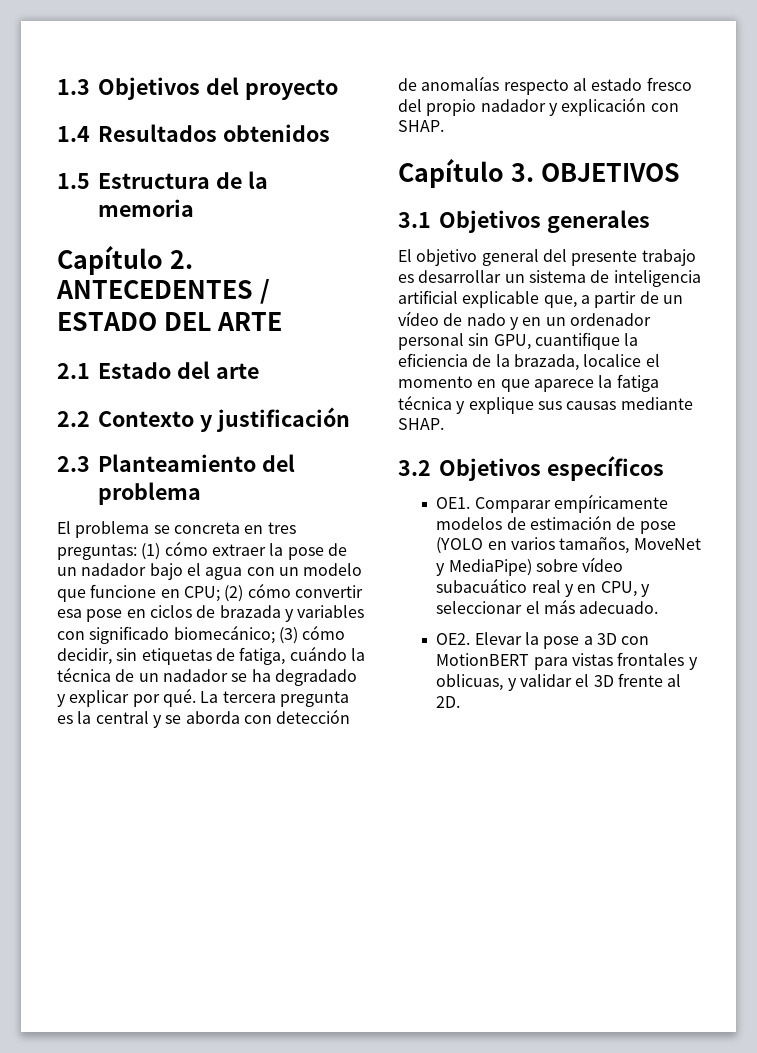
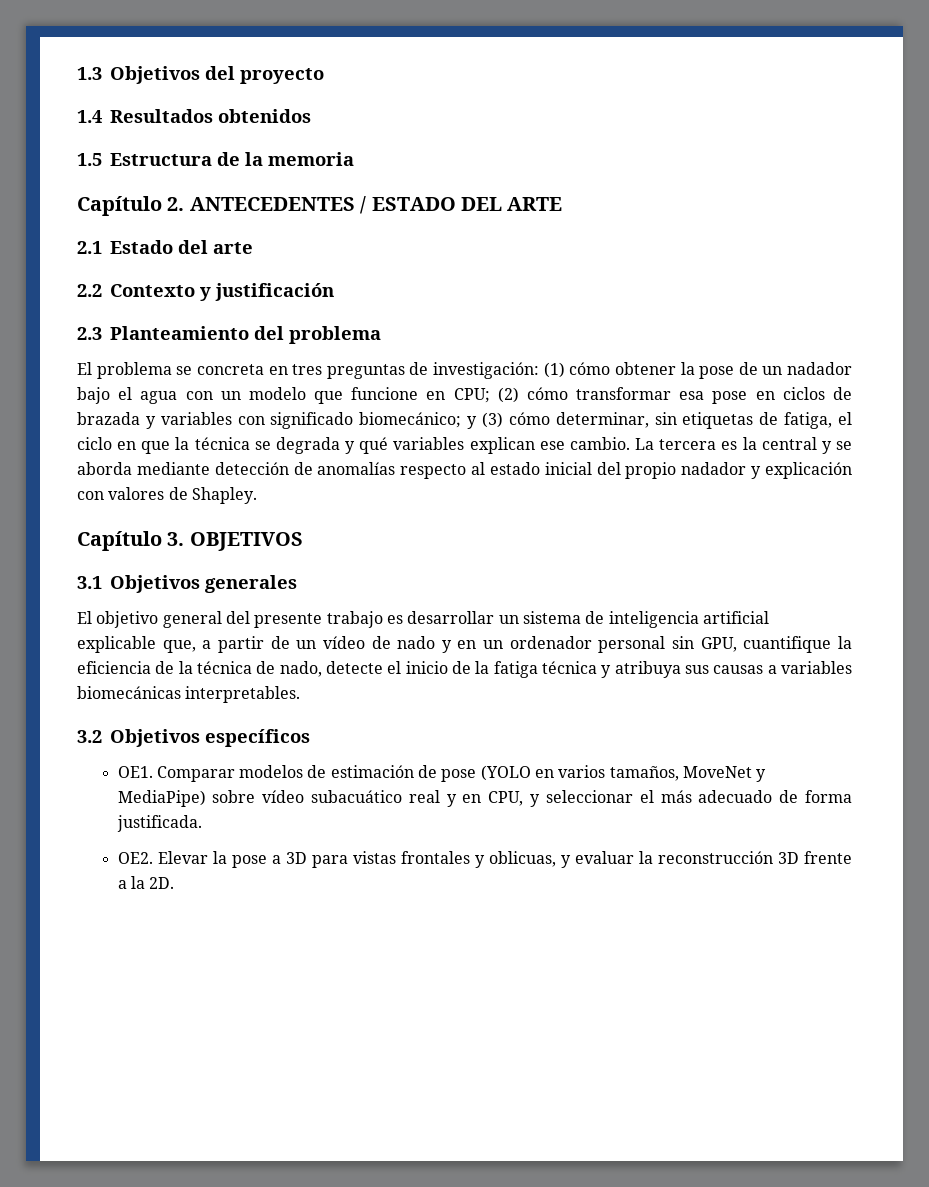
[57,544,137,560] preguntas: -> [326,362,539,379] preguntas de investigación:
[211,544,266,556] extraer -> [614,362,676,375] obtener
[294,585,363,598] convertir -> [576,387,672,400] transformar
(275, 634) none -> [467,416,478,429] y
[57,648,112,665] decidir, -> [555,412,649,428] determinar,
[289,646,365,661] [57,667,357,686] [57,688,196,707] cuándo la técnica de un nadador se ha degradado y explicar por qué. -> [838,412,852,425] [77,437,630,454] el ciclo en que la técnica se degrada y qué variables explican ese cambio.
[279,691,349,707] pregunta -> (717, 444) none
[243,715,272,724] con -> [136,462,210,475] mediante
[646,77,692,91] fresco -> [544,462,592,475] inicial
[398,120,444,132] SHAP. -> [108,487,257,504] valores de Shapley.
[513,354,660,371] [398,376,594,392] brazada, localice el momento en que aparece -> [197,661,471,677] técnica de nado, detecte el inicio de
[468,397,534,414] explique -> [614,661,681,678] atribuya
[620,397,693,410] [398,418,444,430] mediante SHAP. -> [767,661,853,674] [77,686,301,703] a variables biomecánicas interpretables.
[553,494,668,513] empíricamente -> (235, 774) none
[579,601,659,614] adecuado. -> [698,790,853,803] [116,815,202,832] adecuado de forma justificada.
[621,636,650,645] [436,653,530,666] con MotionBERT -> (307, 858) none
[519,673,682,687] validar el 3D frente al -> [574,851,853,864] [117,876,145,889] evaluar la reconstrucción 3D frente a la

